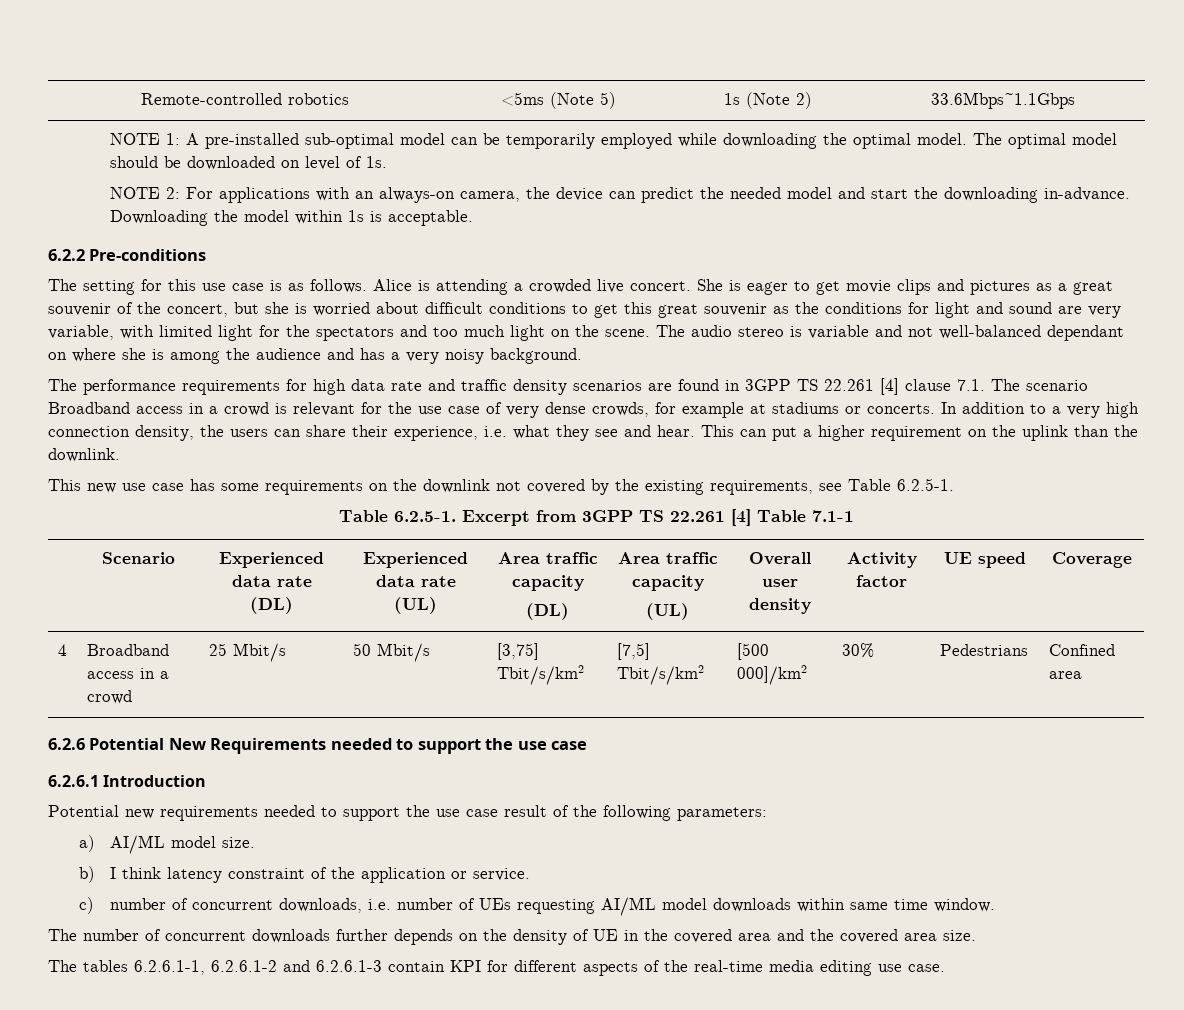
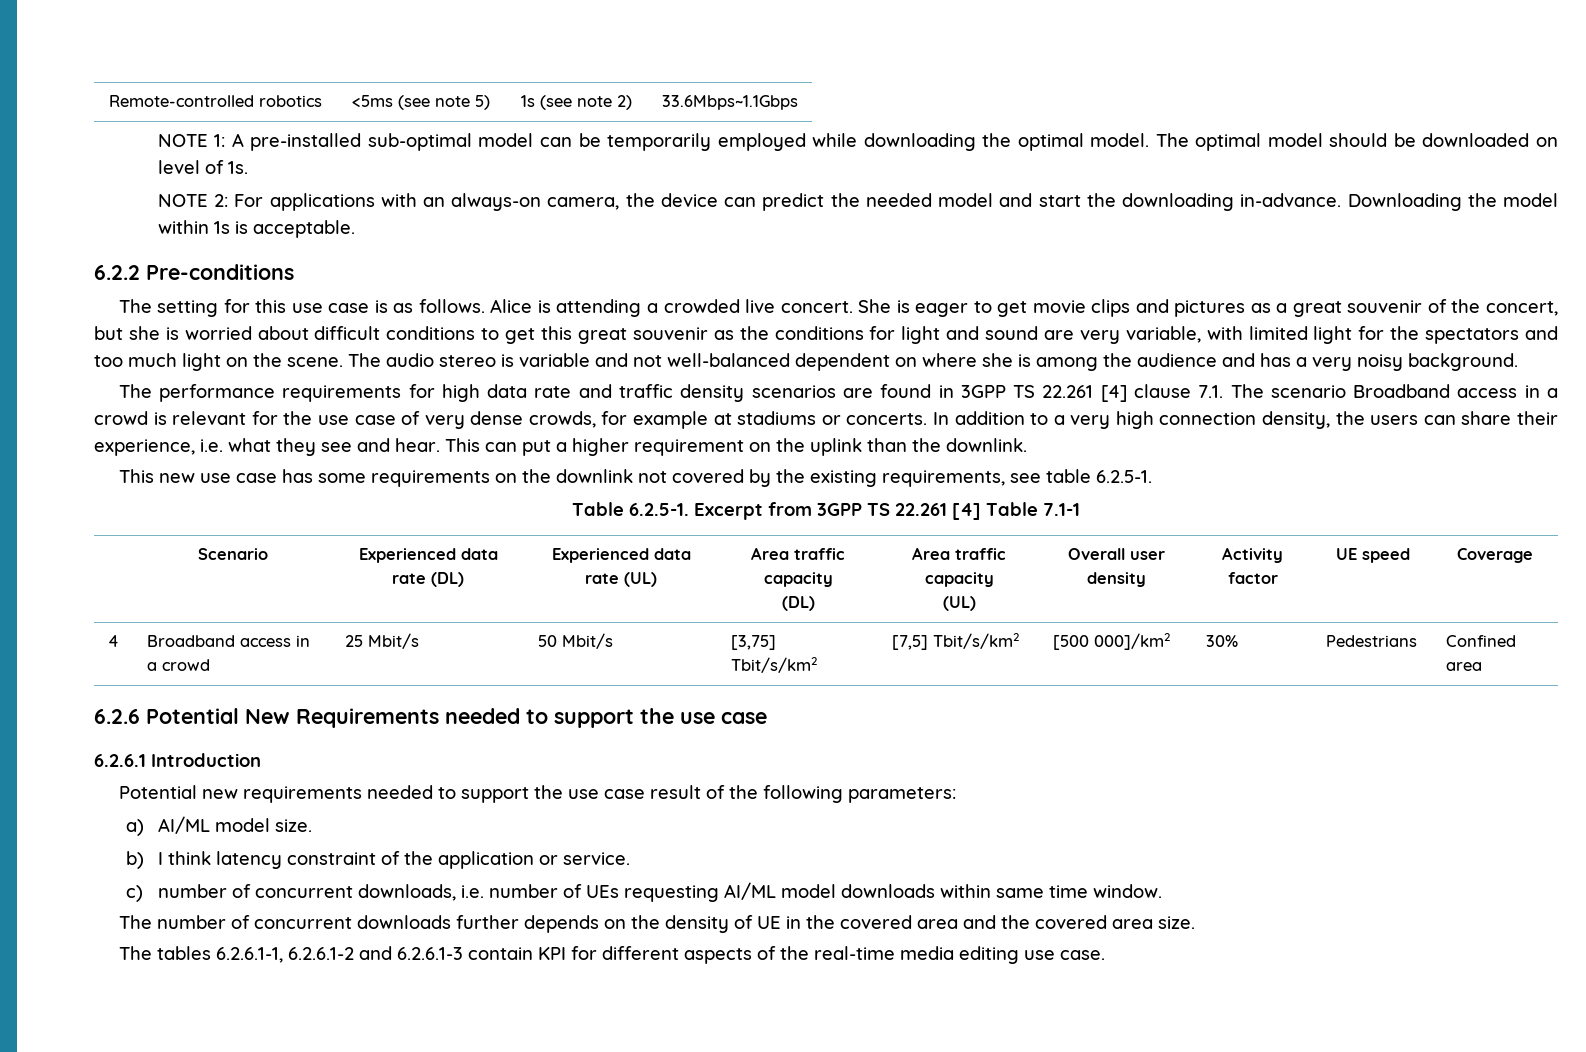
[549,92,594,109] (Note -> [398,95,470,110] (see note
[745,92,790,109] (Note -> [540,95,612,110] (see note
[1047,325,1124,341] dependant -> [795,353,890,371] dependent
[848,479,891,491] Table -> [1045,469,1091,483] table

